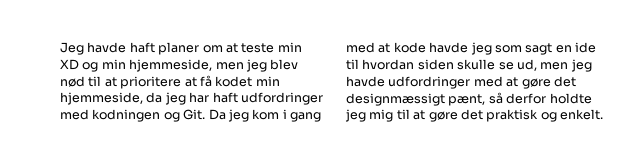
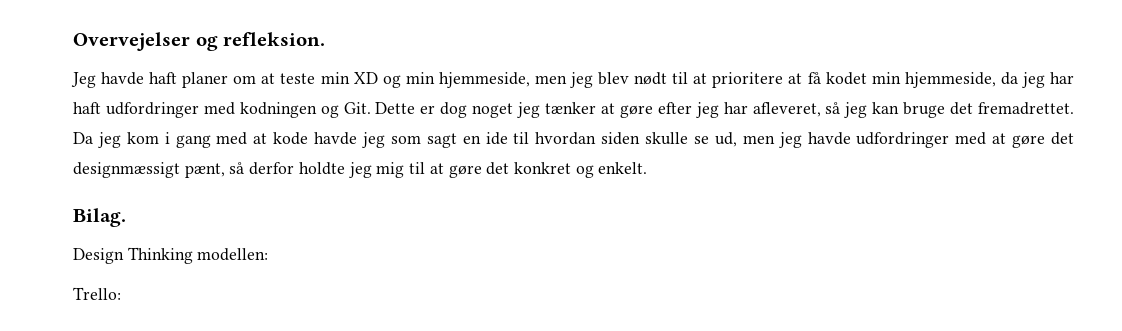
(60, 48) none -> [73,32,326,51] Overvejelser og refleksion. //
[60,76,85,87] nød -> [634,72,668,85] nødt
(206, 114) none -> [375,102,1074,118] Dette er dog noget jeg tænker at gøre efter jeg har afleveret, så jeg kan bruge det fremadrettet.
[486,109,539,122] praktisk -> [513,162,571,174] konkret
(603, 114) none -> [73,208,126,227] [73,247,269,264] [73,287,121,300] // Bilag. // Design Thinking modellen: // Trello:

